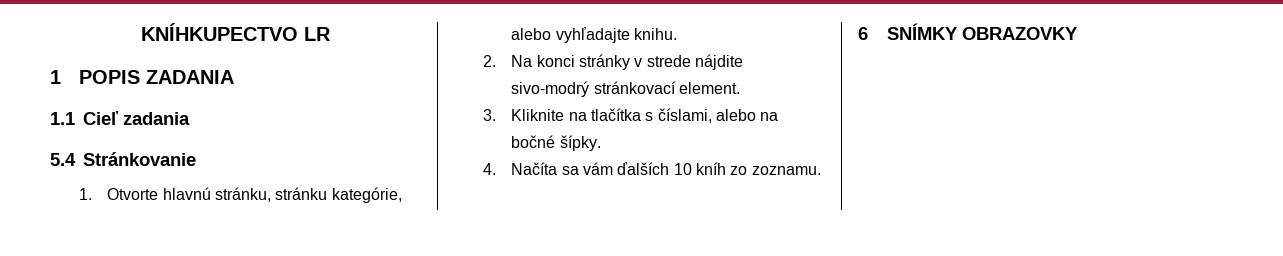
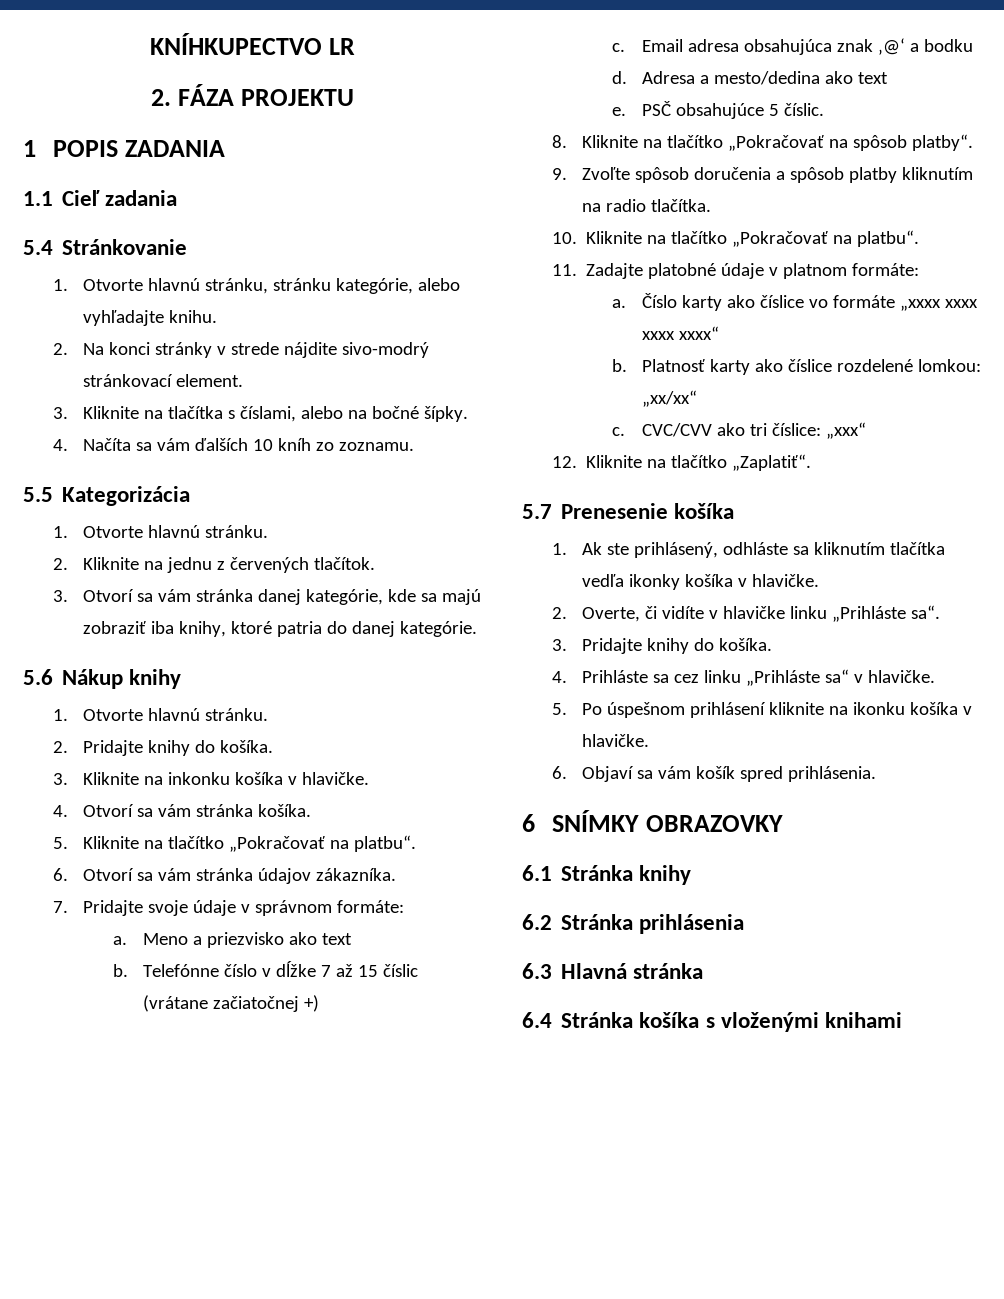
(331, 34) none -> [150,84,355,106] // 2. FÁZA PROJEKTU
[858,23,1078,40] 6 SNÍMKY OBRAZOVKY -> [23,486,191,506] [52,525,268,538] [52,557,375,573] [52,589,481,605] [82,621,477,637] [23,669,182,689] [52,708,268,721] [52,740,273,756] [52,772,369,785] [52,804,311,817] [52,835,416,852] [52,868,396,884] [52,900,404,916] [112,932,352,948] [112,961,418,977] [142,995,319,1012] [611,38,973,55] [611,71,888,85] [611,101,824,119] [551,134,973,151] [551,167,973,183] [581,199,711,212] [551,230,920,247] [551,263,920,279] [611,293,978,311] [641,326,719,340] [611,359,981,375] [641,390,697,407] [611,422,866,439] [551,454,812,471] [522,503,735,519] [551,542,945,558] [581,574,819,590] [551,605,940,622] [551,638,772,654] [551,669,935,686] [551,702,972,718] [581,734,649,747] [551,766,876,782] [522,810,783,832] [522,865,692,885] [522,914,745,934] [522,963,704,979] [522,1012,903,1032] 5.5 Kategorizácia // 1. Otvorte hlavnú stránku. // 2. Kliknite na jednu z červených tlačítok. // 3. Otvorí sa vám stránka danej kategórie, kde sa majú zobraziť iba knihy, ktoré patria do danej kategórie. // 5.6 Nákup knihy // 1. Otvorte hlavnú stránku. // 2. Pridajte knihy do košíka. // 3. Kliknite na inkonku košíka v hlavičke. // 4. Otvorí sa vám stránka košíka. // 5. Kliknite na tlačítko „Pokračovať na platbu“. // 6. Otvorí sa vám stránka údajov zákazníka. // 7. Pridajte svoje údaje v správnom formáte: // a. Meno a priezvisko ako text // b. Telefónne číslo v dĺžke 7 až 15 číslic (vrátane začiatočnej +) // c. Email adresa obsahujúca znak ‚@‘ a bodku // d. Adresa a mesto/dedina ako text // e. PSČ obsahujúce 5 číslic. // 8. Kliknite na tlačítko „Pokračovať na spôsob platby“. // 9. Zvoľte spôsob doručenia a spôsob platby kliknutím na radio tlačítka. // 10. Kliknite na tlačítko „Pokračovať na platbu“. // 11. Zadajte platobné údaje v platnom formáte: // a. Číslo karty ako číslice vo formáte „xxxx xxxx xxxx xxxx“ // b. Platnosť karty ako číslice rozdelené lomkou: „xx/xx“ // c. CVC/CVV ako tri číslice: „xxx“ // 12. Kliknite na tlačítko „Zaplatiť“. // 5.7 Prenesenie košíka // 1. Ak ste prihlásený, odhláste sa kliknutím tlačítka vedľa ikonky košíka v hlavičke. // 2. Overte, či vidíte v hlavičke linku „Prihláste sa“. // 3. Pridajte knihy do košíka. // 4. Prihláste sa cez linku „Prihláste sa“ v hlavičke. // 5. Po úspešnom prihlásení kliknite na ikonku košíka v hlavičke. // 6. Objaví sa vám košík spred prihlásenia. // 6 SNÍMKY OBRAZOVKY // 6.1 Stránka knihy // 6.2 Stránka prihlásenia // 6.3 Hlavná stránka // 6.4 Stránka košíka s vloženými knihami

